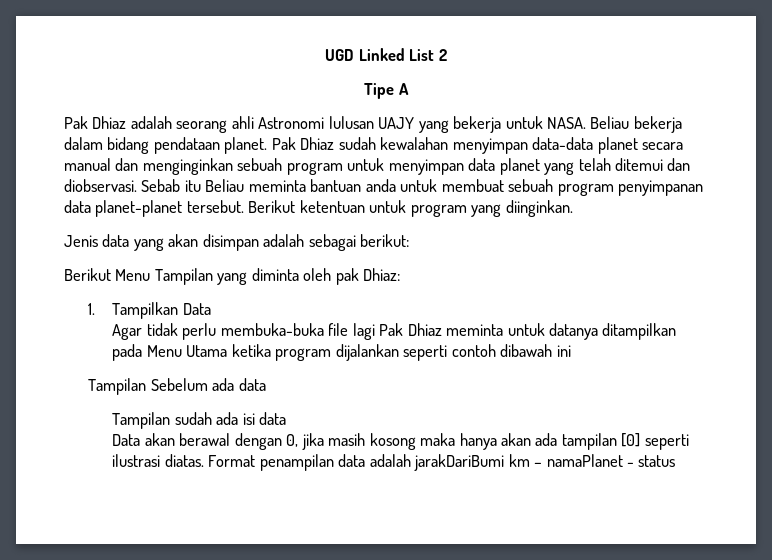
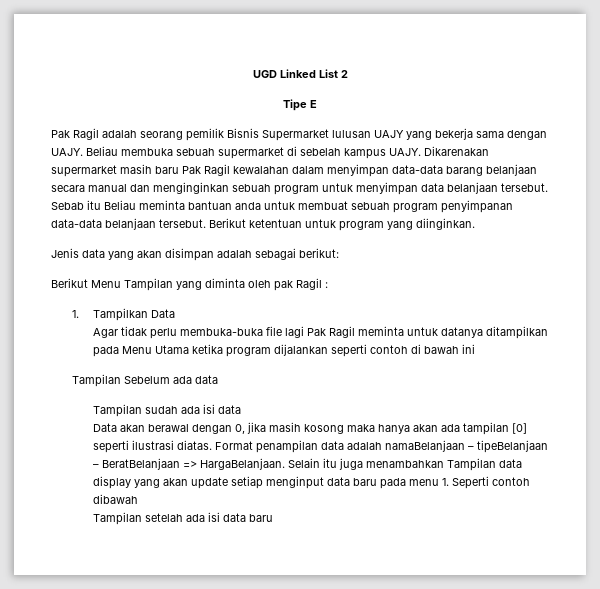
[398,83,409,95] [64,116,127,129] A // Pak Dhiaz -> [310,100,317,108] [51,128,99,140] E // Pak Ragil
[231,116,325,129] ahli Astronomi -> [186,128,329,141] pemilik Bisnis Supermarket
[505,116,682,133] [64,137,638,154] untuk NASA. Beliau bekerja dalam bidang pendataan planet. Pak Dhiaz sudah kewalahan menyimpan data-data planet -> [476,130,547,140] [51,146,489,159] [51,164,537,177] sama dengan UAJY. Beliau membuka sebuah supermarket di sebelah kampus UAJY. Dikarenakan supermarket masih baru Pak Ragil kewalahan dalam menyimpan data-data barang belanjaan
[499,158,691,175] [64,179,137,192] planet yang telah ditemui dan diobservasi. -> [447,182,548,194] belanjaan tersebut.
[64,200,183,217] data planet-planet -> [51,218,156,230] data-data belanjaan
[363,268,401,281] Dhiaz: -> [296,278,328,290] Ragil :
[407,323,442,336] Dhiaz -> [329,326,356,338] Ragil
[500,344,553,357] dibawah -> [411,344,460,354] di bawah
[414,454,676,471] jarakDariBumi km – namaPlanet - status -> [385,440,549,453] [93,458,523,471] [93,476,531,489] [93,494,139,504] [93,512,274,525] namaBelanjaan – tipeBelanjaan – BeratBelanjaan => HargaBelanjaan. Selain itu juga menambahkan Tampilan data display yang akan update setiap menginput data baru pada menu 1. Seperti contoh dibawah // Tampilan setelah ada isi data baru

